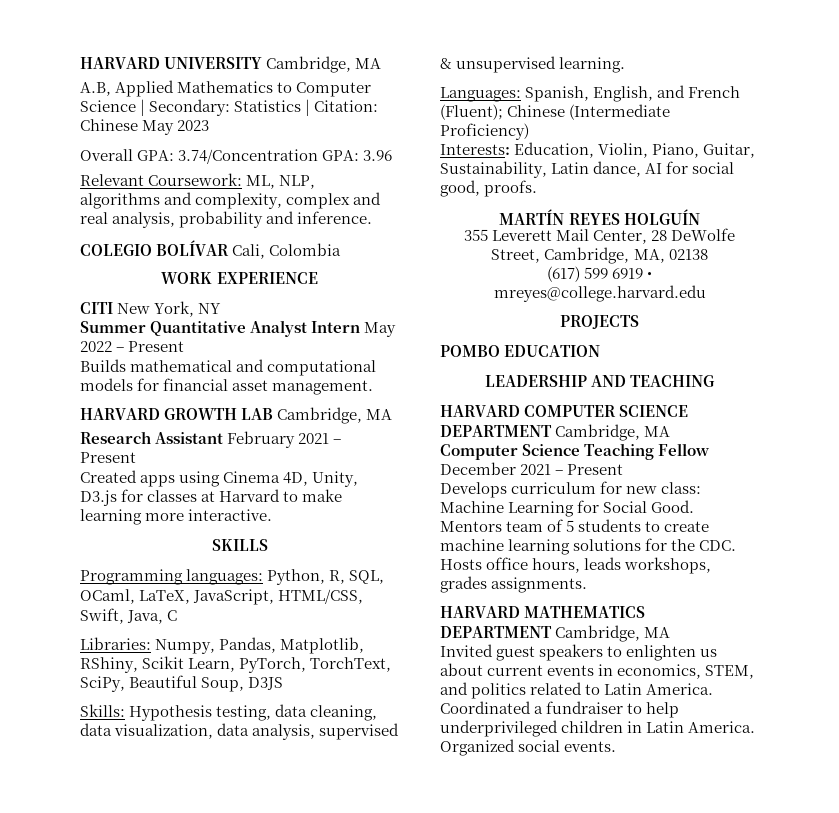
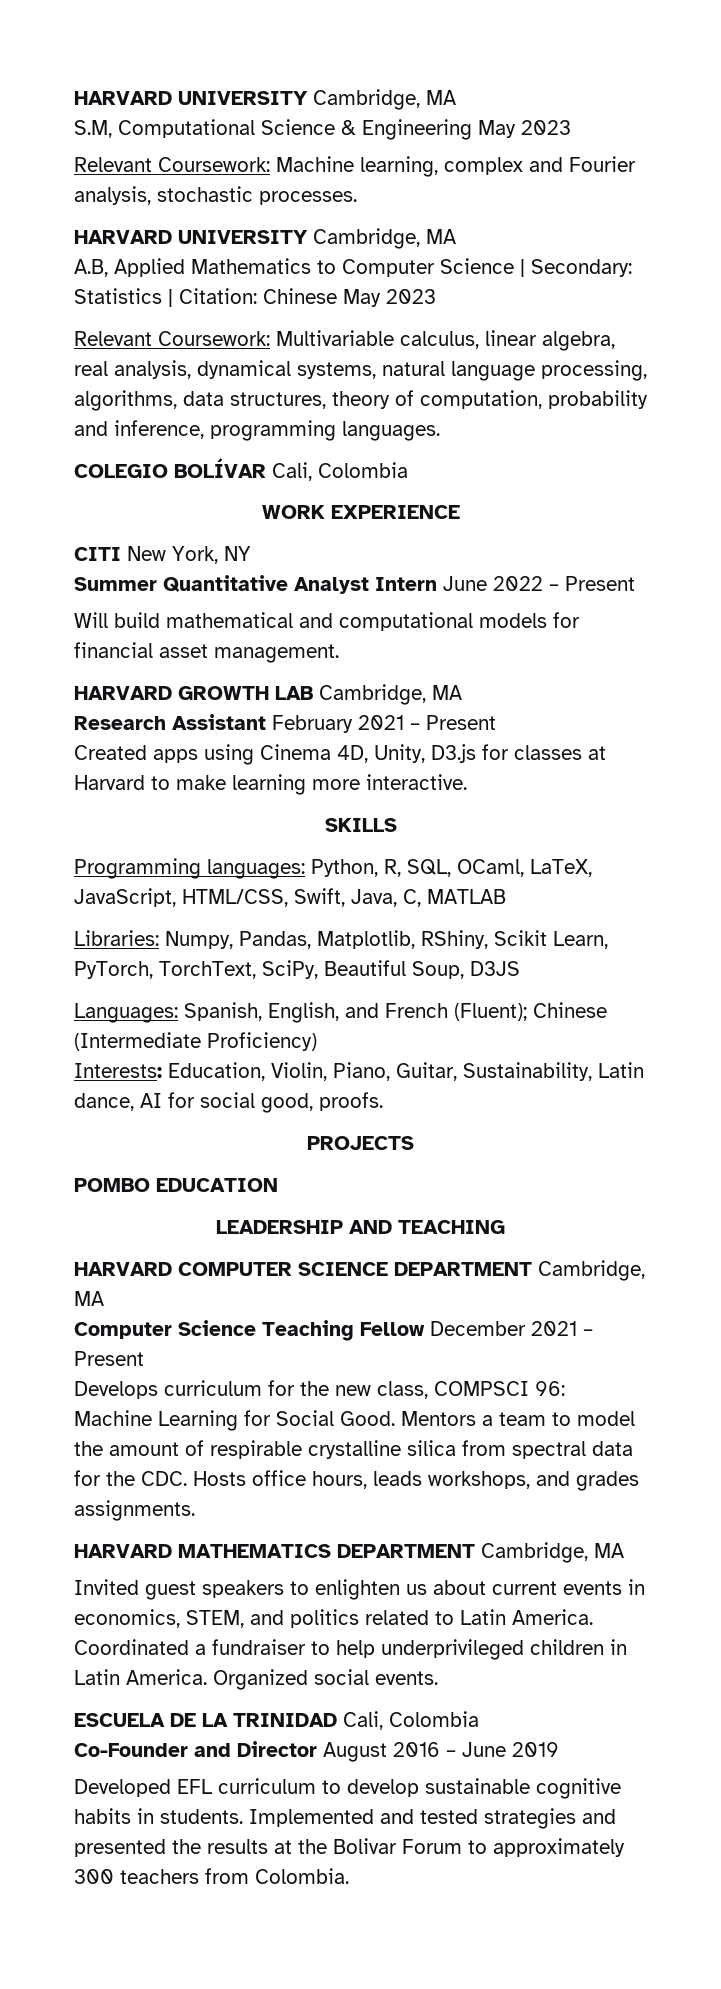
[80,56,382,73] HARVARD UNIVERSITY Cambridge, MA -> [74,89,456,110] [74,119,571,140] [74,156,636,177] [74,186,357,205] [74,228,456,249] HARVARD UNIVERSITY Cambridge, MA // S.M, Computational Science & Engineering May 2023 // Relevant Coursework: Machine learning, complex and Fourier analysis, stochastic processes. // HARVARD UNIVERSITY Cambridge, MA
[80,149,393,164] [80,173,316,189] [80,192,382,209] [80,211,373,228] Overall GPA: 3.74/Concentration GPA: 3.96 // Relevant Coursework: ML, NLP, algorithms and complexity, complex and real analysis, probability and inference. -> [74,330,615,351] [74,360,647,381] [74,390,648,411] [74,420,440,441] Relevant Coursework: Multivariable calculus, linear algebra, real analysis, dynamical systems, natural language processing, algorithms, data structures, theory of computation, probability and inference, programming languages.
[364,322,397,337] May -> [443,576,487,591] June
[80,359,126,372] Builds -> [74,612,160,628] Will build
[167,610,178,621] C -> [403,889,506,907] C, MATLAB
[80,704,378,721] [80,723,400,740] [440,56,626,73] // Skills: Hypothesis testing, data cleaning, data visualization, data analysis, supervised & unsupervised learning. -> (520, 968) none
[499,209,700,225] [463,228,736,244] [491,247,708,264] [546,266,653,282] [493,285,706,302] // MARTÍN REYES HOLGUÍN // 355 Leverett Mail Center, 28 DeWolfe Street, Cambridge, MA, 02138 // (617) 599 6919 • mreyes@college.harvard.edu -> (383, 1101) none
[626,482,702,494] new class: -> [300,1381,565,1399] the new class, COMPSCI 96:
[506,519,710,532] [440,539,642,555] team of 5 students to create machine learning solutions -> [482,1411,635,1426] [74,1440,633,1459] a team to model the amount of respirable crystalline silica from spectral data
(712, 565) none -> [536,1471,570,1486] and
(617, 746) none -> [74,1711,479,1730] [74,1741,559,1762] [74,1778,621,1799] [74,1808,616,1829] [74,1838,625,1857] [74,1868,349,1884] // ESCUELA DE LA TRINIDAD Cali, Colombia // Co-Founder and Director August 2016 – June 2019 // Developed EFL curriculum to develop sustainable cognitive habits in students. Implemented and tested strategies and presented the results at the Bolivar Forum to approximately 300 teachers from Colombia.

